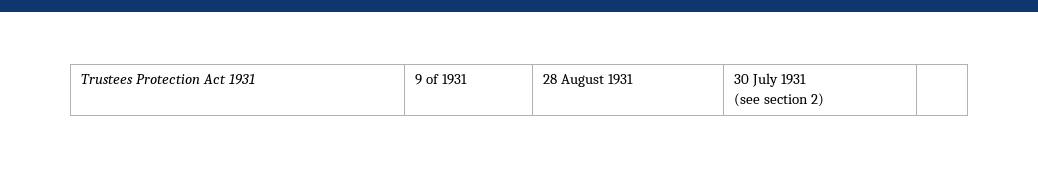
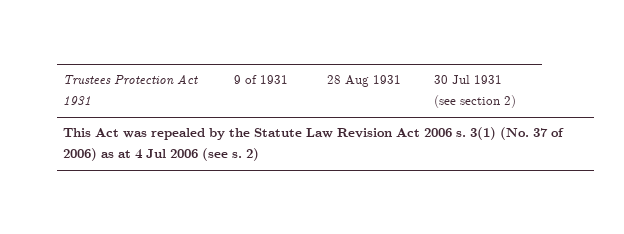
[561,74,605,87] August -> [344,75,369,87] Aug
[752,73,779,87] July -> [451,75,470,84] Jul
(825, 100) | -> [62,127,564,140] [62,148,259,161] // This Act was repealed by the Statute Law Revision Act 2006 s. 3(1) (No. 37 of 2006) as at 4 Jul 2006 (see s. 2)

